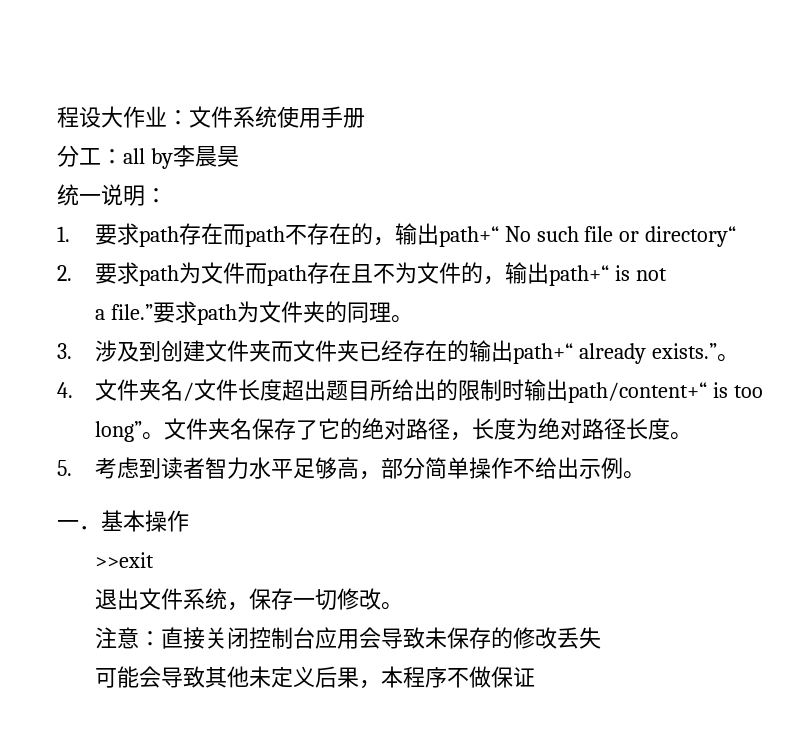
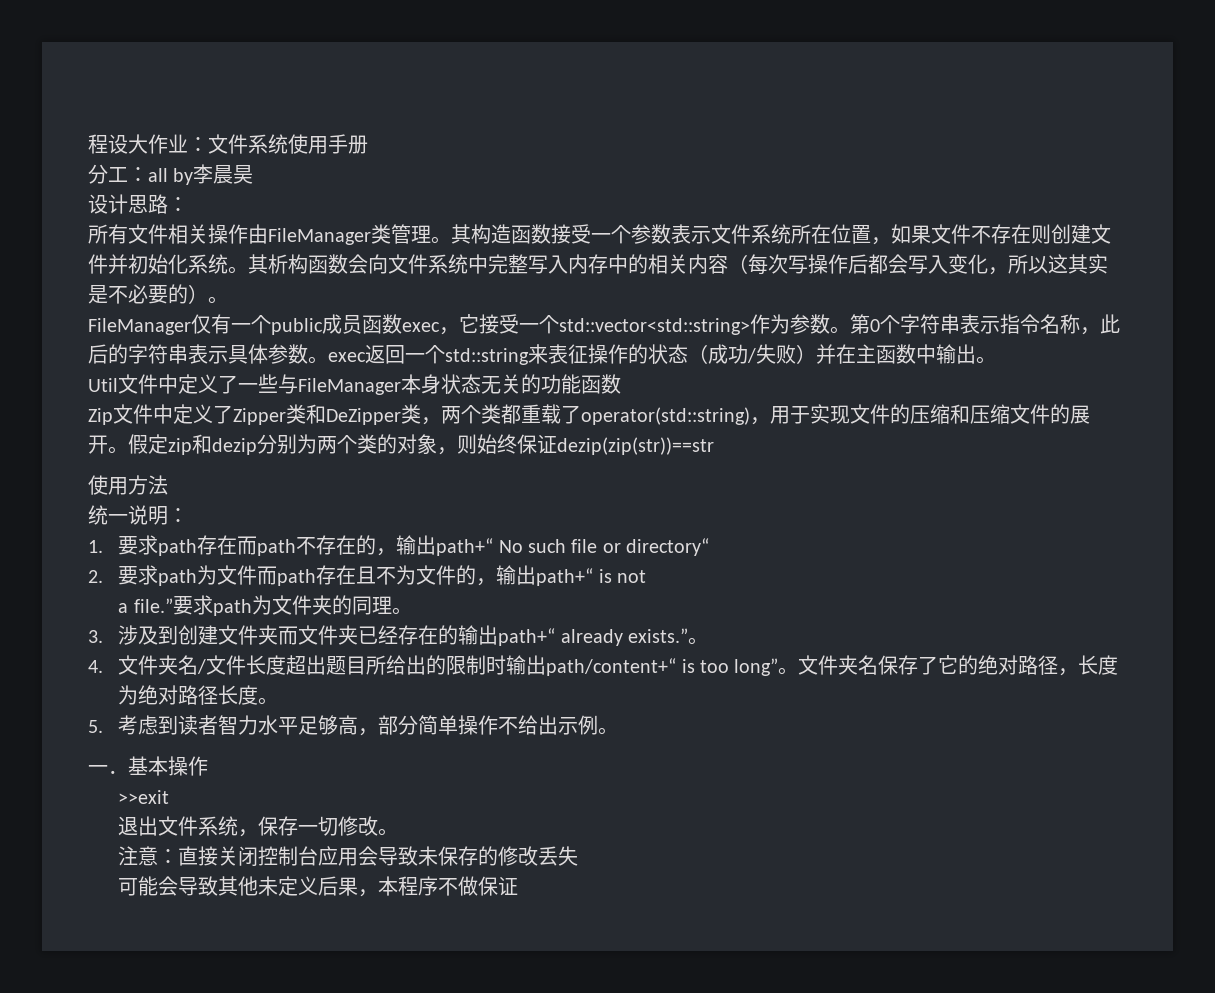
(239, 156) none -> [88,194,188,214] [88,224,1111,245] [88,254,1108,275] [88,284,228,304] [88,314,1120,335] [88,344,996,365] [88,374,621,395] [88,404,1090,425] [88,434,714,455] [88,475,168,495] // 设计思路： // 所有文件相关操作由FileManager类管理。其构造函数接受一个参数表示文件系统所在位置，如果文件不存在则创建文件并初始化系统。其析构函数会向文件系统中完整写入内存中的相关内容（每次写操作后都会写入变化，所以这其实是不必要的）。 // FileManager仅有一个public成员函数exec，它接受一个std::vector<std::string>作为参数。第0个字符串表示指令名称，此后的字符串表示具体参数。exec返回一个std::string来表征操作的状态（成功/失败）并在主函数中输出。 // Util文件中定义了一些与FileManager本身状态无关的功能函数 // Zip文件中定义了Zipper类和DeZipper类，两个类都重载了operator(std::string)，用于实现文件的压缩和压缩文件的展开。假定zip和dezip分别为两个类的对象，则始终保证dezip(zip(str))==str // 使用方法

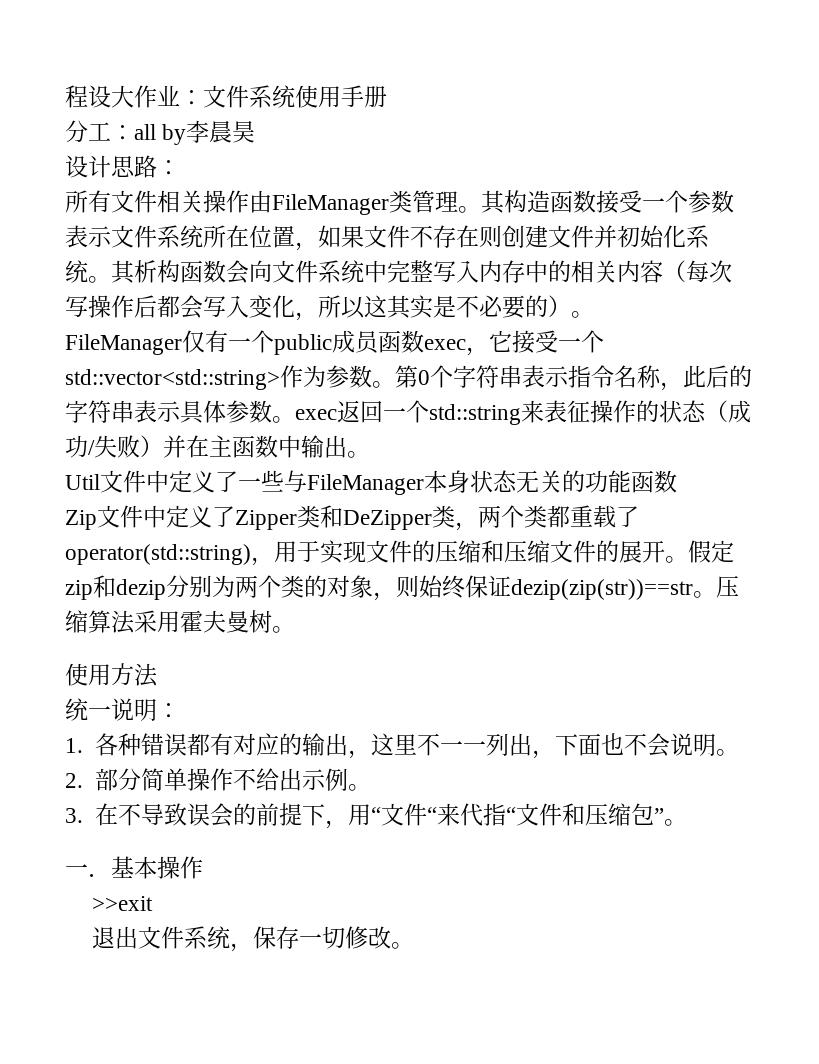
(714, 446) none -> [693,576,739,598] [65,610,295,634] 。压缩算法采用霍夫曼树。
[118,535,710,556] [88,565,646,586] [118,595,412,616] [88,625,708,646] [88,655,1119,676] [118,685,279,705] [88,715,379,736] 要求path存在而path不存在的，输出path+“ No such file or directory“ // 2.要求path为文件而path存在且不为文件的，输出path+“ is not // a file.”要求path为文件夹的同理。 // 3.涉及到创建文件夹而文件夹已经存在的输出path+“ already exists.”。 // 4.文件夹名/文件长度超出题目所给出的限制时输出path/content+“ is too long”。文件夹名保存了它的绝对路径，长度为绝对路径长度。 // 5.考虑到读者智力水平足够高， -> [94,733,739,759] [65,773,83,788] 各种错误都有对应的输出，这里不一一列出，下面也不会说明。 // 2.
(619, 731) none -> [65,803,687,829] // 3.在不导致误会的前提下，用“文件“来代指“文件和压缩包”。
[118,846,579,867] [118,876,519,897] // 注意：直接关闭控制台应用会导致未保存的修改丢失 // 可能会导致其他未定义后果，本程序不做保证 -> (415, 945) none

